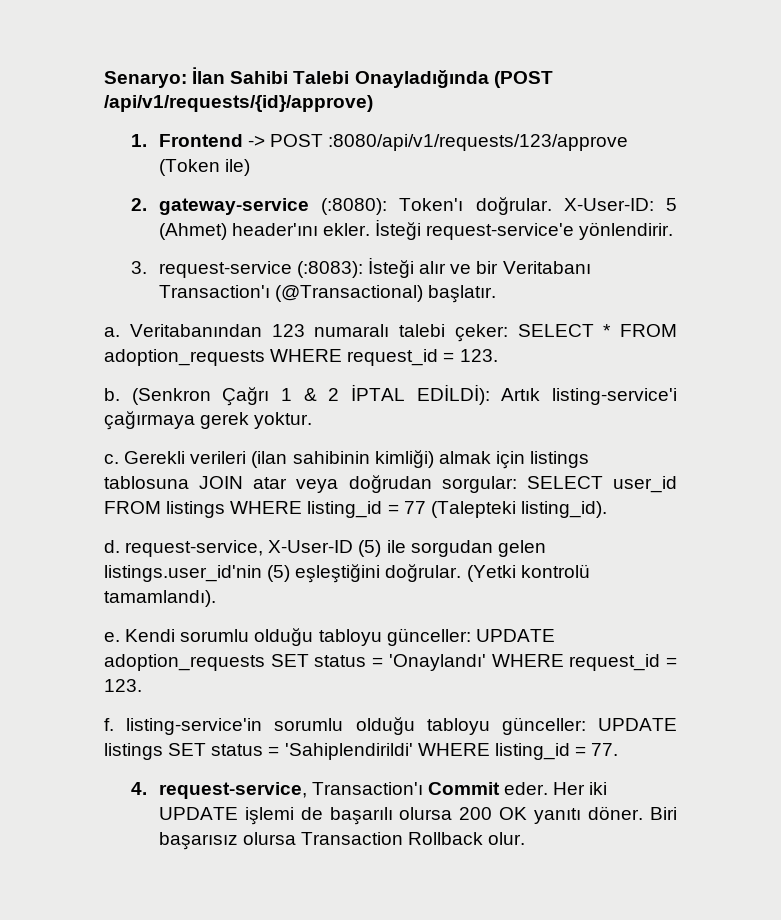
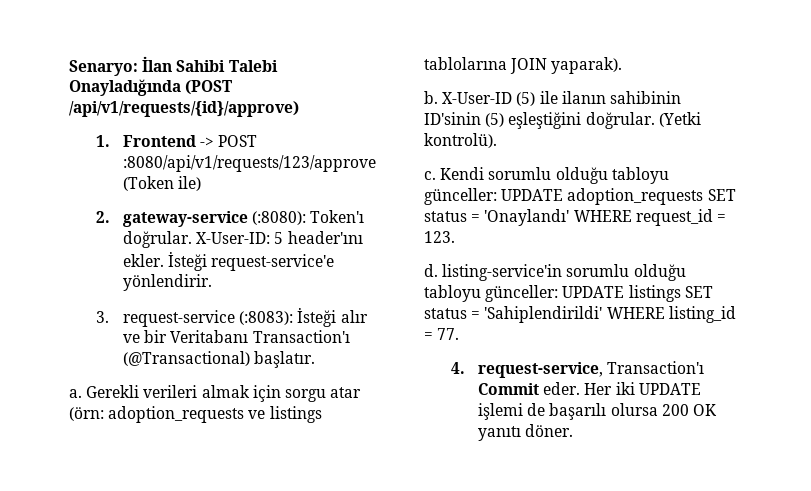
[158,223,227,240] (Ahmet) -> (284, 238) none
[129,324,677,342] [104,349,498,366] [104,384,678,406] [104,411,313,430] [104,450,590,469] [104,475,677,493] [104,501,607,518] [104,540,546,557] [104,565,262,582] Veritabanından 123 numaralı talebi çeker: SELECT * FROM adoption_requests WHERE request_id = 123. // b. (Senkron Çağrı 1 & 2 İPTAL EDİLDİ): Artık listing-service'i çağırmaya gerek yoktur. // c. Gerekli verileri (ilan sahibinin kimliği) almak için listings tablosuna JOIN atar veya doğrudan sorgular: SELECT user_id FROM listings WHERE listing_id = 77 (Talepteki listing_id). // d. request-service, X-User-ID (5) ile sorgudan gelen listings.user_id'nin -> [86,385,362,402] [69,406,322,423] [424,57,623,74] [424,91,681,106] [424,112,481,125] Gerekli verileri almak için sorgu atar (örn: adoption_requests ve listings tablolarına JOIN yaparak). // b. X-User-ID (5) ile ilanın sahibinin ID'sinin
[520,564,590,578] [104,590,216,607] [104,632,120,642] kontrolü tamamlandı). // e. -> [424,133,497,148] [424,171,436,180] kontrolü). // c.
[104,718,114,731] f. -> [424,264,438,277] d.
[650,807,678,820] [158,832,526,850] Biri başarısız olursa Transaction Rollback olur. -> (574, 430) none

